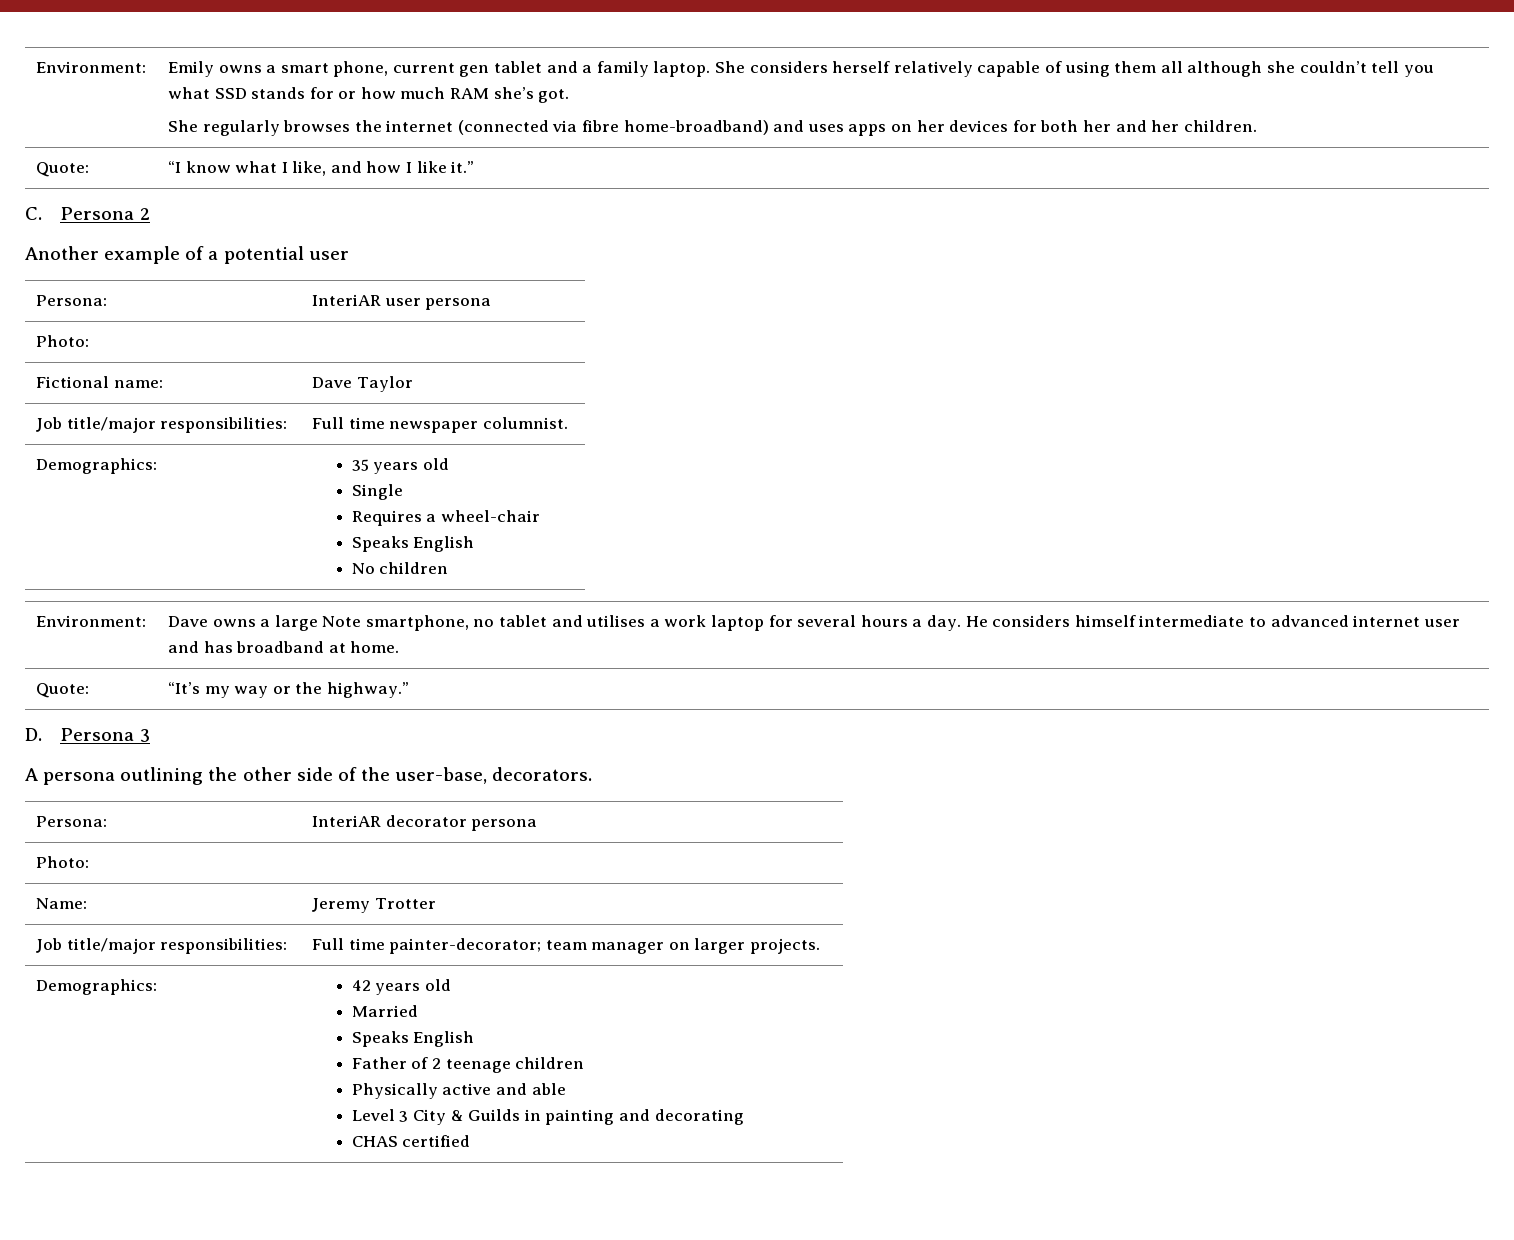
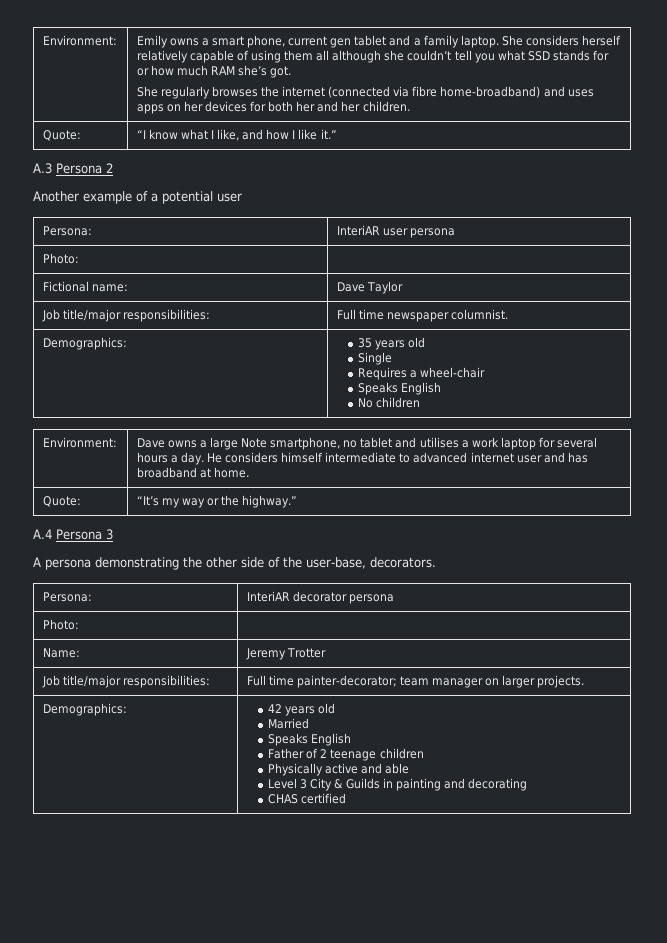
[25,207,42,220] C. -> [33,163,52,174] A.3
[25,728,42,741] D. -> [33,529,52,539] A.4
[120,767,204,785] outlining -> [95,557,179,570] demonstrating

